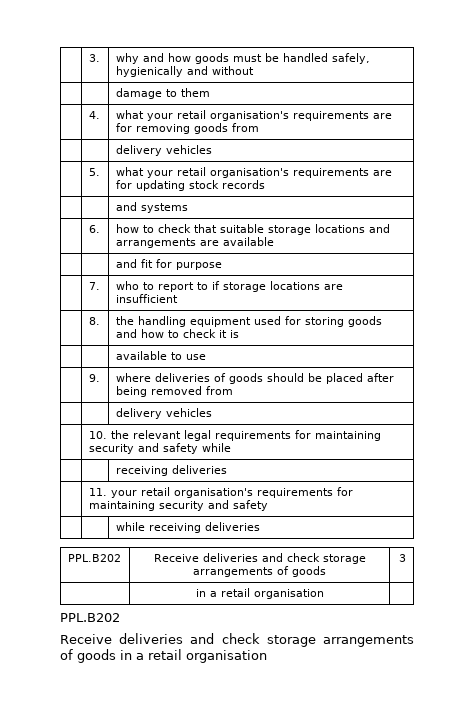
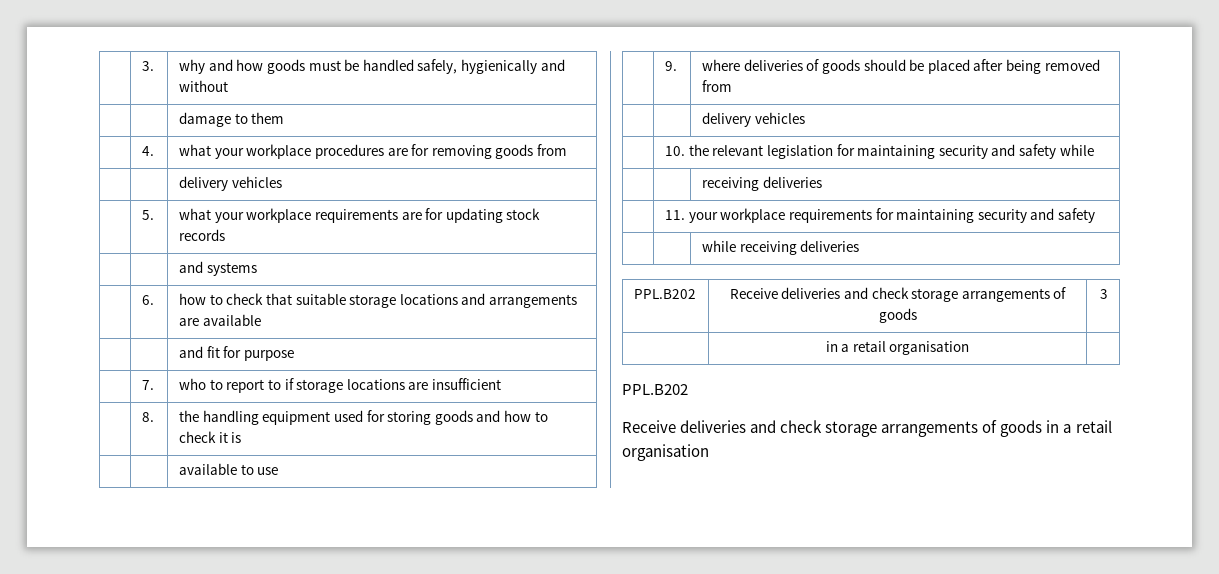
[176,110,369,121] retail organisation's requirements -> [246,144,384,159] workplace procedures
[176,167,289,178] retail organisation's -> [246,208,312,223] workplace
[183,430,291,441] legal requirements -> [766,145,833,159] legislation
[140,487,253,498] retail organisation's -> [720,208,786,223] workplace

